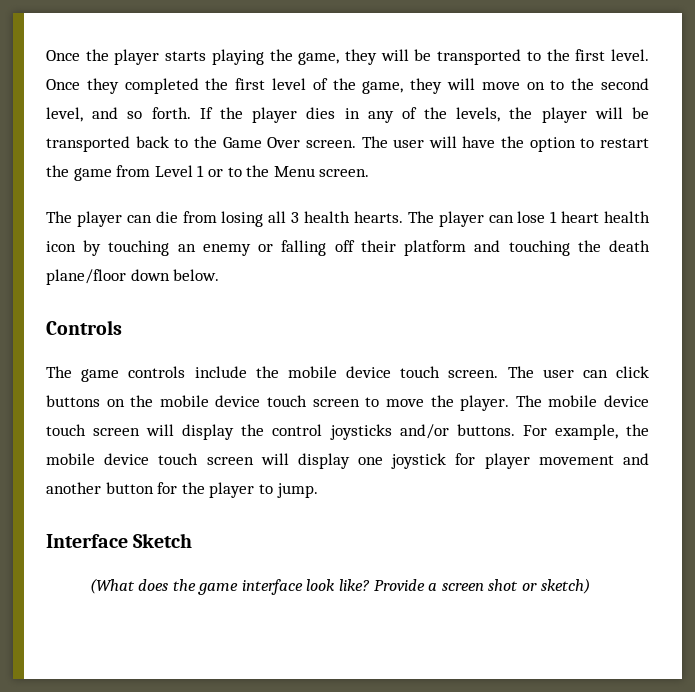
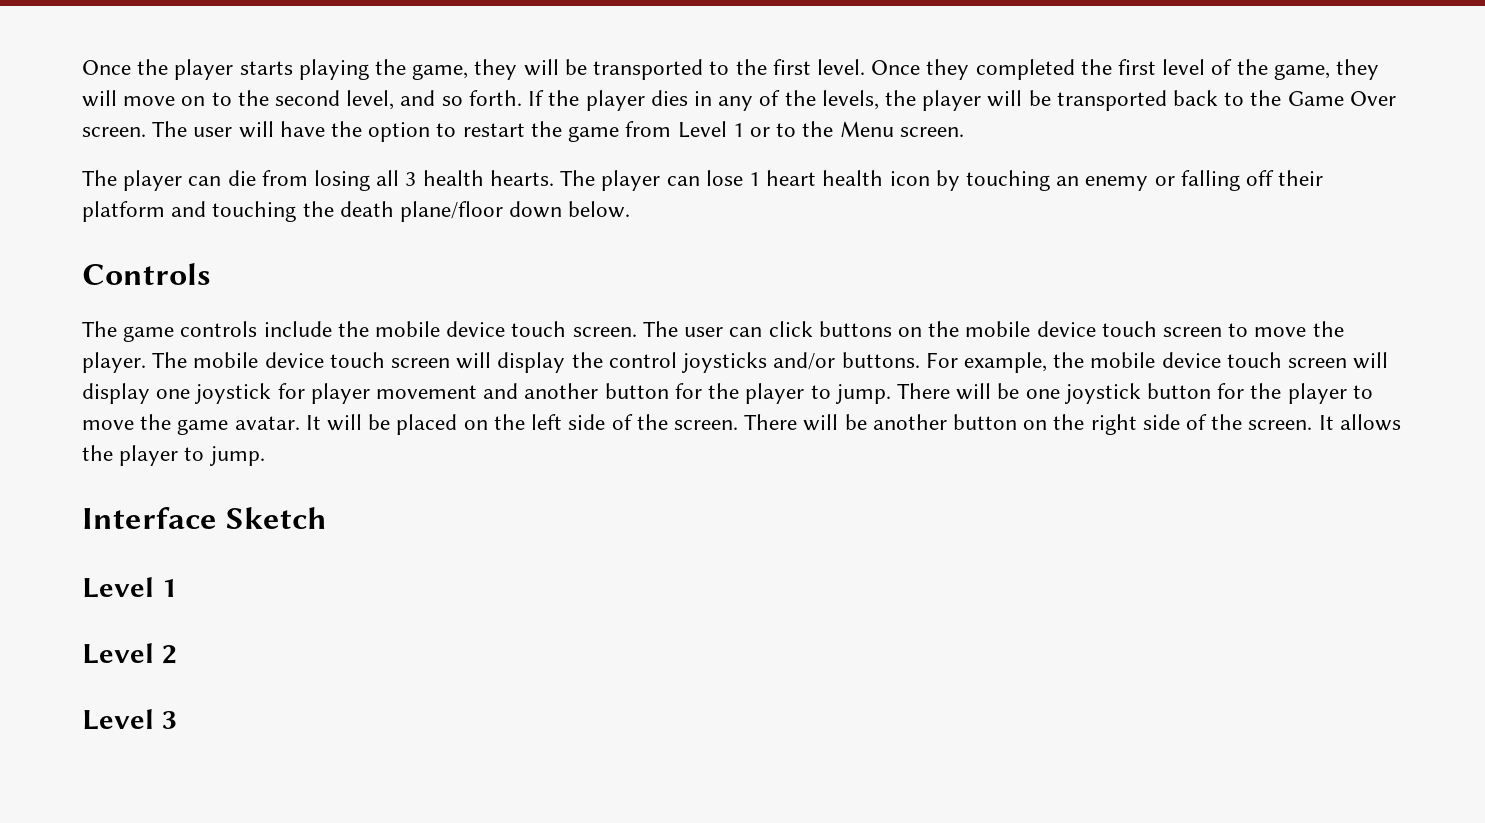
[46,533,193,548] [89,578,590,595] // Interface Sketch // (What does the game interface look like? Provide a screen shot or sketch) -> [896,383,1373,404] [82,414,1401,435] [82,445,265,466] [82,507,327,529] [82,577,177,598] [82,643,177,664] [82,709,177,730] There will be one joystick button for the player to move the game avatar. It will be placed on the left side of the screen. There will be another button on the right side of the screen. It allows the player to jump. // Interface Sketch // Level 1 // Level 2 // Level 3

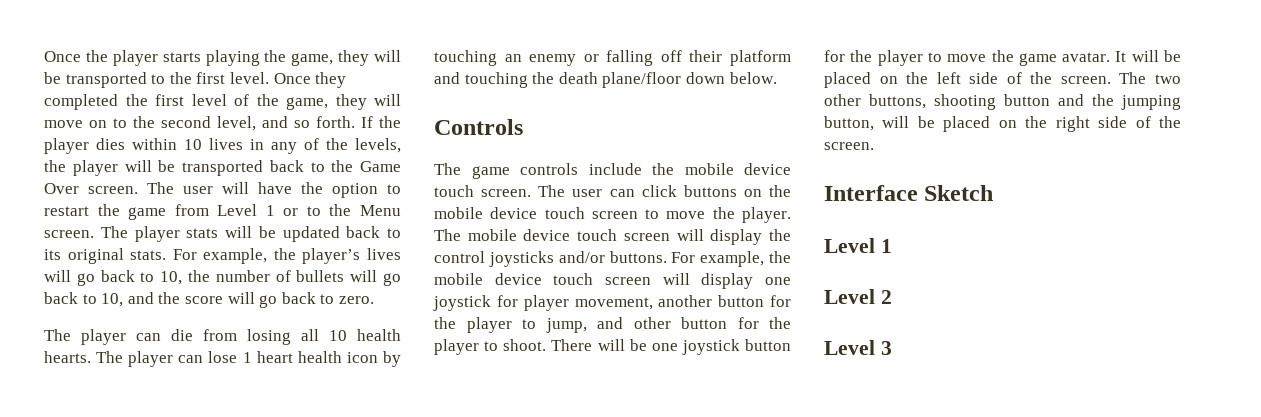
(688, 98) none -> [132,138,243,150] within 10 lives
(964, 132) none -> [100,226,401,242] [44,248,401,264] [44,270,401,286] [44,292,374,308] The player stats will be updated back to its original stats. For example, the player’s lives will go back to 10, the number of bullets will go back to 10, and the score will go back to zero.
[405,172,417,186] 3 -> [329,330,347,341] 10
[376,383,519,399] movement and -> [574,297,653,310] movement,
[835,384,891,404] jump. -> [545,317,791,333] [434,339,547,355] jump, and other button for the player to shoot.
[744,414,1017,431] There will be another button -> [1119,72,1181,84] [824,94,1181,110] [824,116,991,132] The two other buttons, shooting button and the jumping button, will be placed
[1318,414,1401,431] [82,445,265,466] It allows the player to jump. -> (874, 146) none

